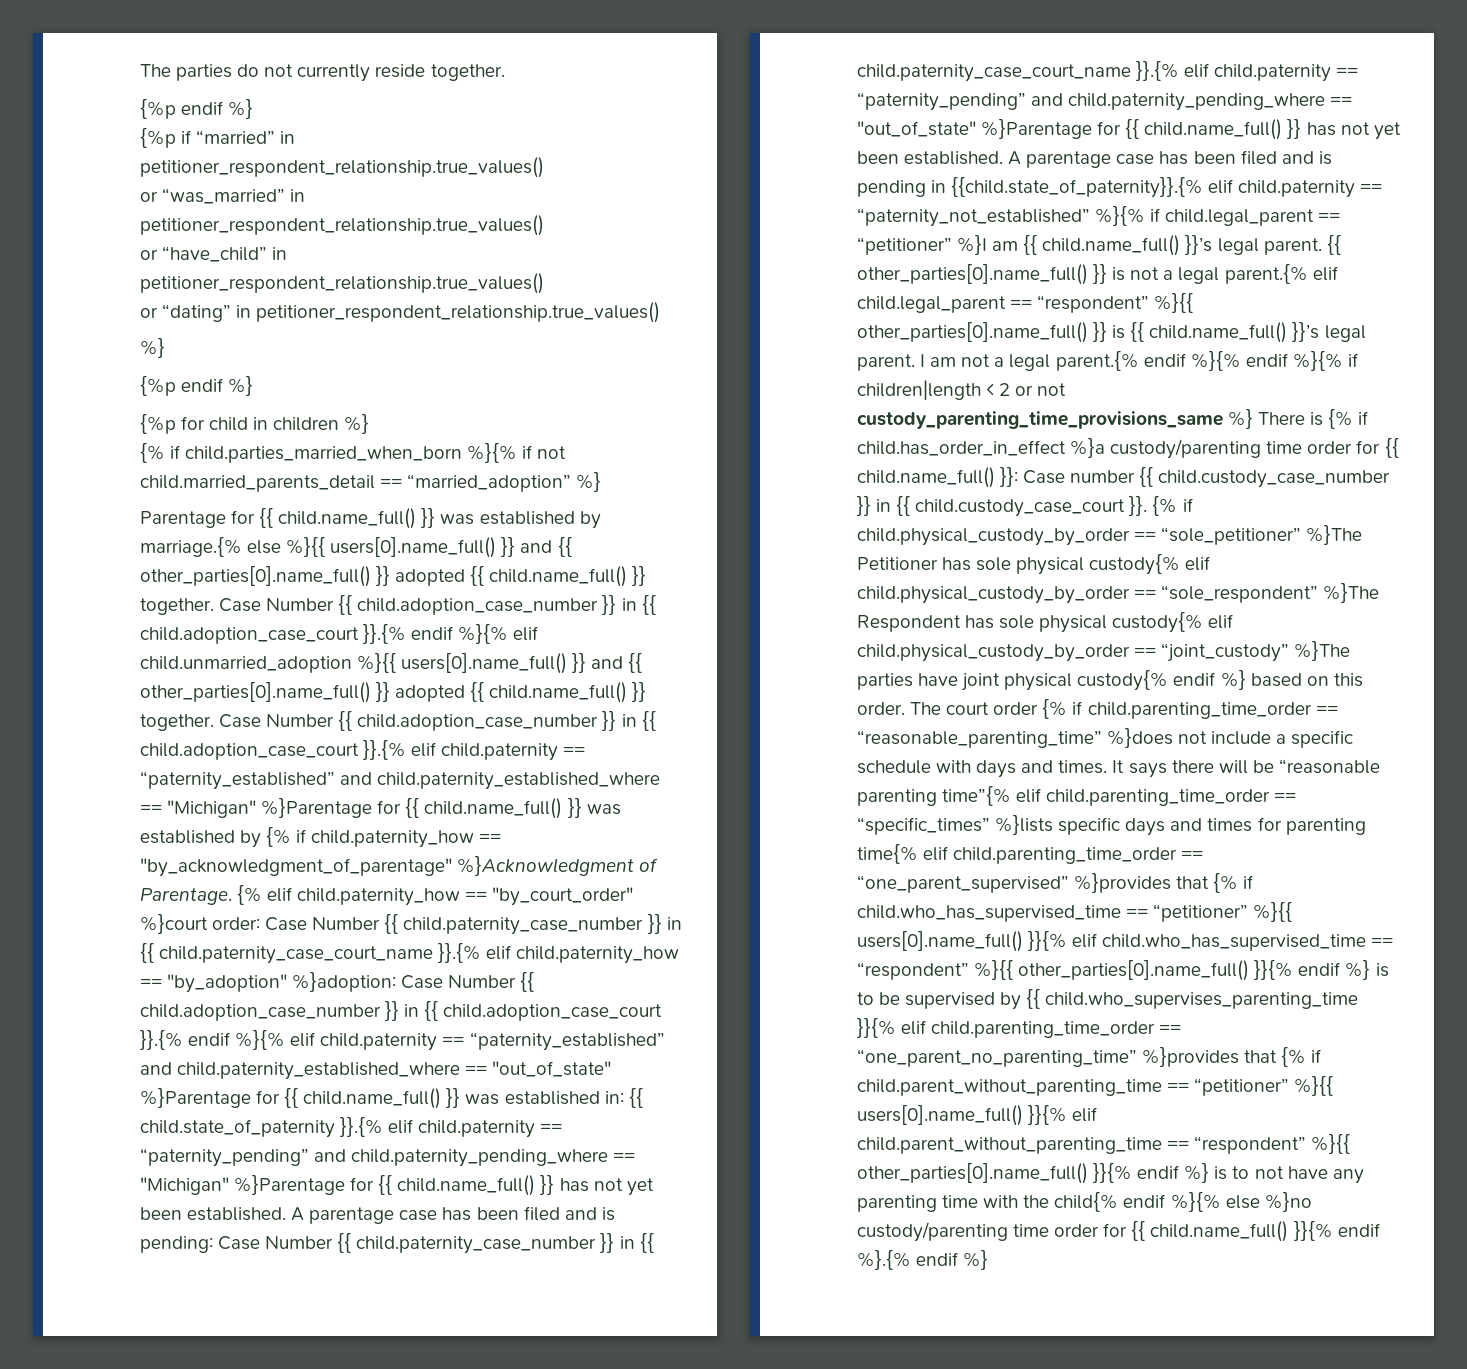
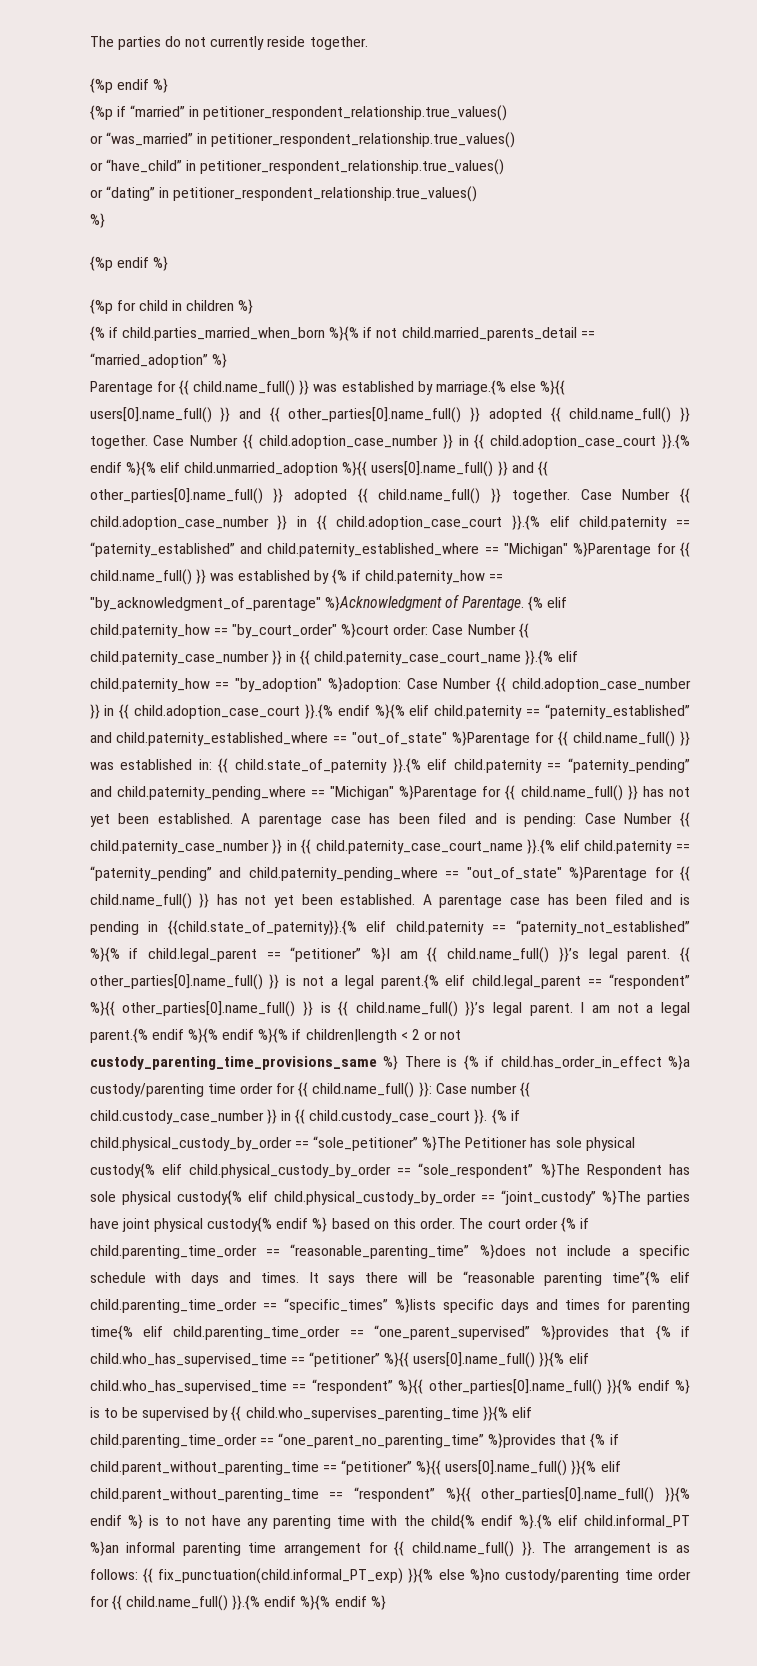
[1170,1192,1221,1212] %}{% -> [518,1514,691,1529] [89,1541,690,1557] [89,1568,434,1584] %}.{% elif child.informal_PT %}an informal parenting time arrangement for {{ child.name_full() }}. The arrangement is as follows: {{ fix_punctuation(child.informal_PT_exp) }}{%
[1293,1221,1380,1241] [856,1250,911,1270] }}{% endif %}.{% -> [232,1595,331,1610] }}.{% endif %}{%

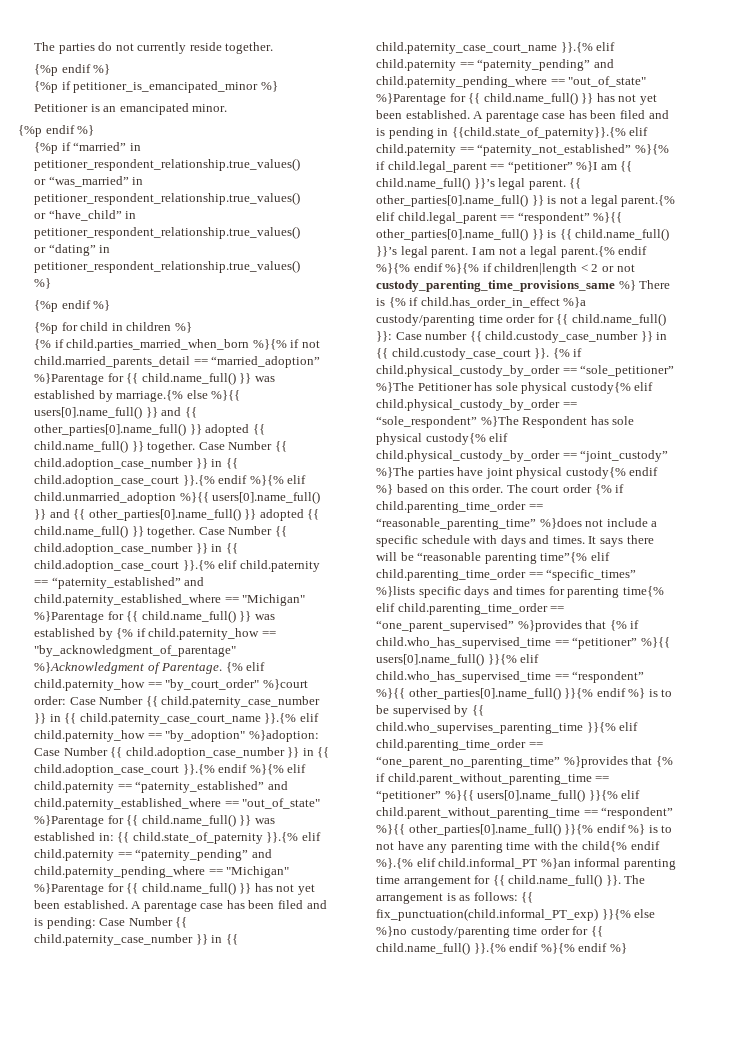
(168, 85) none -> [34,81,278,93] [34,103,228,115] [18,125,95,137] // {%p if petitioner_is_emancipated_minor %} // Petitioner is an emancipated minor. // {%p endif %}
[211,353,227,368] [89,381,153,395] %} // Parentage -> [34,373,105,385] %}Parentage

